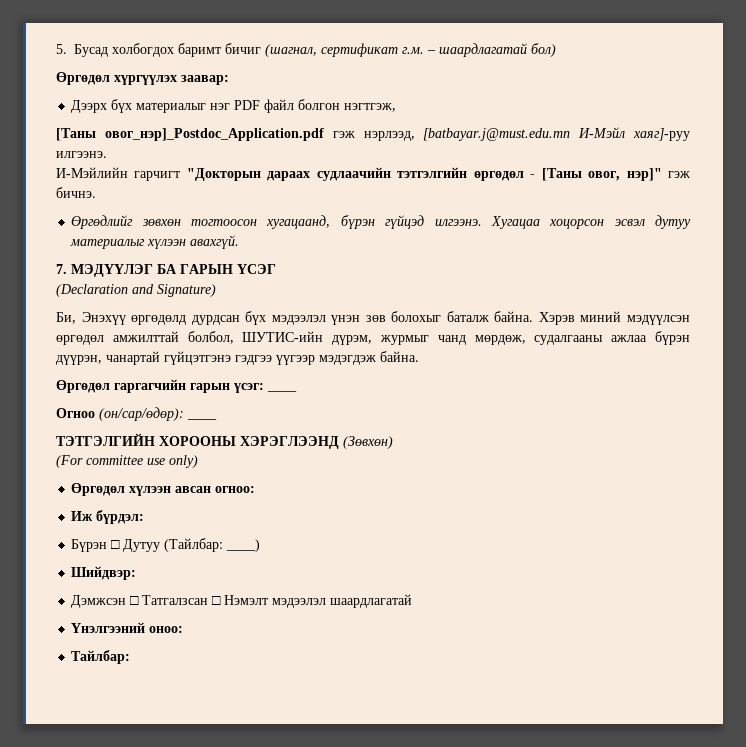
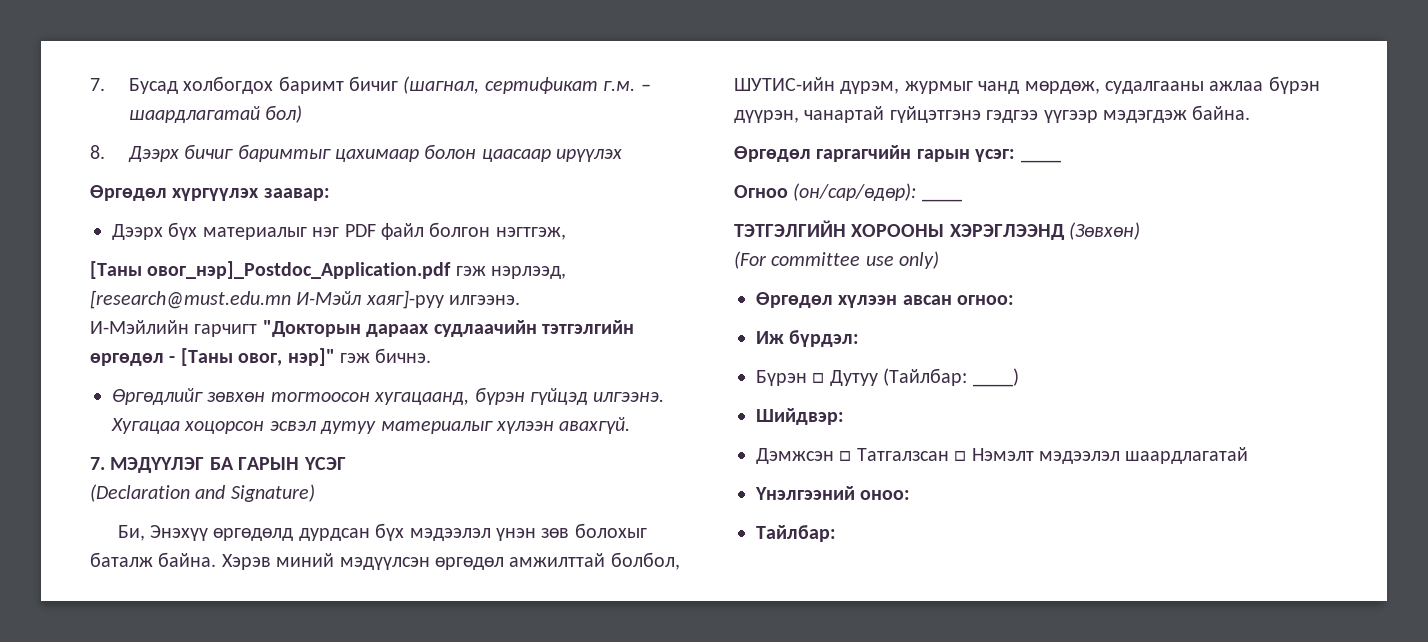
[56,44,67,54] 5. -> [90,78,105,91] 7.
(556, 50) none -> [90,144,623,162] // 8. Дээрх бичиг баримтыг цахимаар болон цаасаар ирүүлэх
[423,128,571,141] [batbayar.j@must.edu.mn -> [90,290,291,309] [research@must.edu.mn

